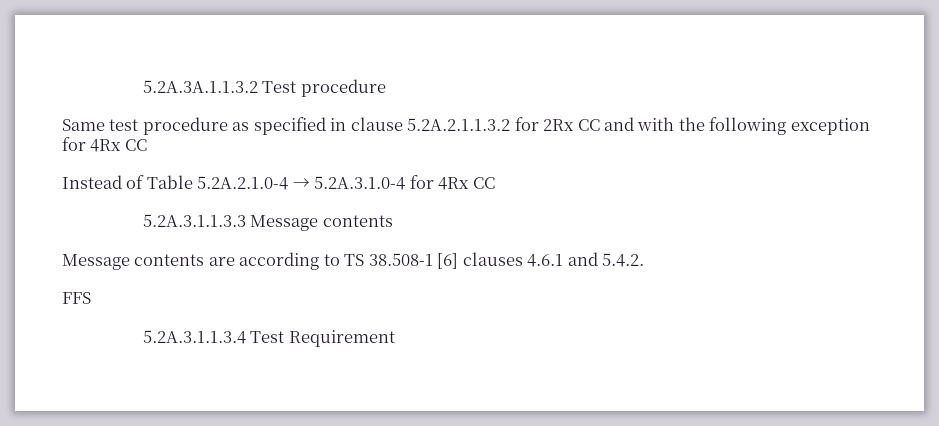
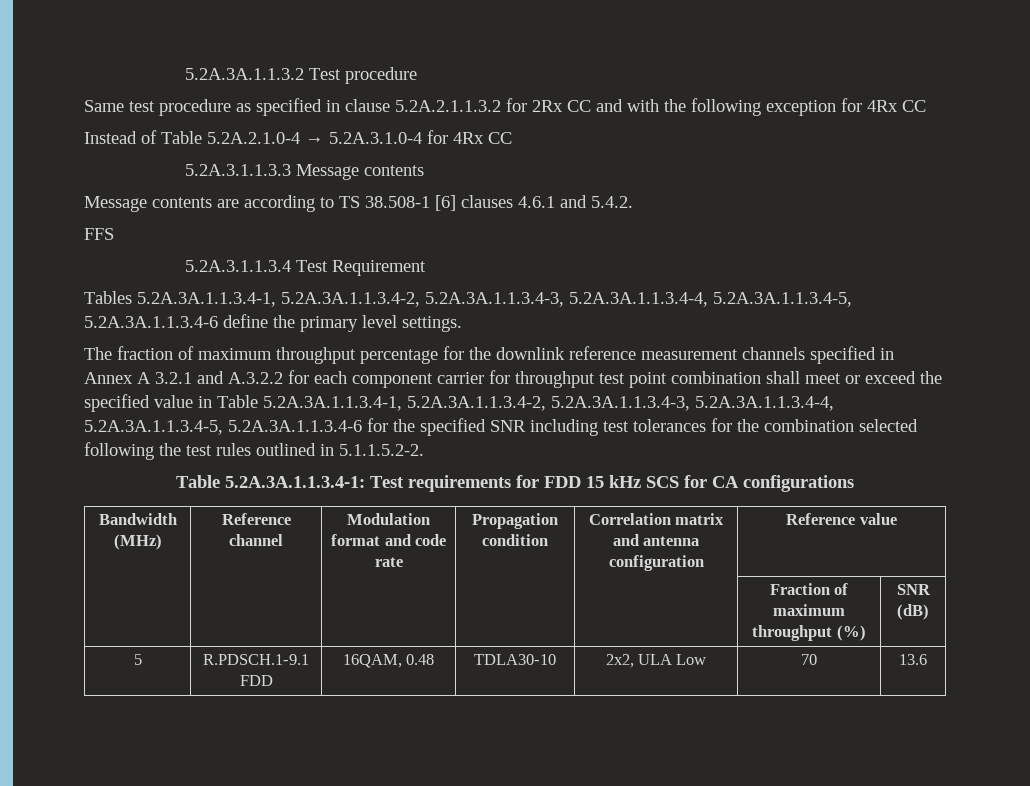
(395, 338) none -> [84,291,852,307] [84,314,462,332] [84,346,894,364] [84,370,942,388] [84,394,834,412] [84,418,918,436] [84,442,424,460] [176,475,854,492] [98,513,177,525] [113,534,162,550] [221,513,291,525] [229,534,283,546] [347,513,430,525] [331,534,446,546] [374,557,403,567] [472,513,558,529] [482,534,548,546] [588,513,725,525] [612,534,700,546] [608,555,704,571] [786,513,897,525] [769,583,849,595] [773,604,845,616] [752,625,866,641] [896,584,931,595] [897,604,929,620] [133,654,142,665] [203,654,309,665] [239,675,273,686] [342,654,435,668] [474,654,556,665] [605,654,707,668] [801,654,817,665] [899,654,927,665] // Tables 5.2A.3A.1.1.3.4-1, 5.2A.3A.1.1.3.4-2, 5.2A.3A.1.1.3.4-3, 5.2A.3A.1.1.3.4-4, 5.2A.3A.1.1.3.4-5, 5.2A.3A.1.1.3.4-6 define the primary level settings. // The fraction of maximum throughput percentage for the downlink reference measurement channels specified in Annex A 3.2.1 and A.3.2.2 for each component carrier for throughput test point combination shall meet or exceed the specified value in Table 5.2A.3A.1.1.3.4-1, 5.2A.3A.1.1.3.4-2, 5.2A.3A.1.1.3.4-3, 5.2A.3A.1.1.3.4-4, 5.2A.3A.1.1.3.4-5, 5.2A.3A.1.1.3.4-6 for the specified SNR including test tolerances for the combination selected following the test rules outlined in 5.1.1.5.2-2. // Table 5.2A.3A.1.1.3.4-1: Test requirements for FDD 15 kHz SCS for CA configurations // Bandwidth (MHz) | Reference channel | Modulation format and code rate | Propagation condition | Correlation matrix and antenna configuration | Reference value // | | | | | Fraction of maximum throughput (%) | SNR (dB) // 5 | R.PDSCH.1-9.1 FDD | 16QAM, 0.48 | TDLA30-10 | 2x2, ULA Low | 70 | 13.6

